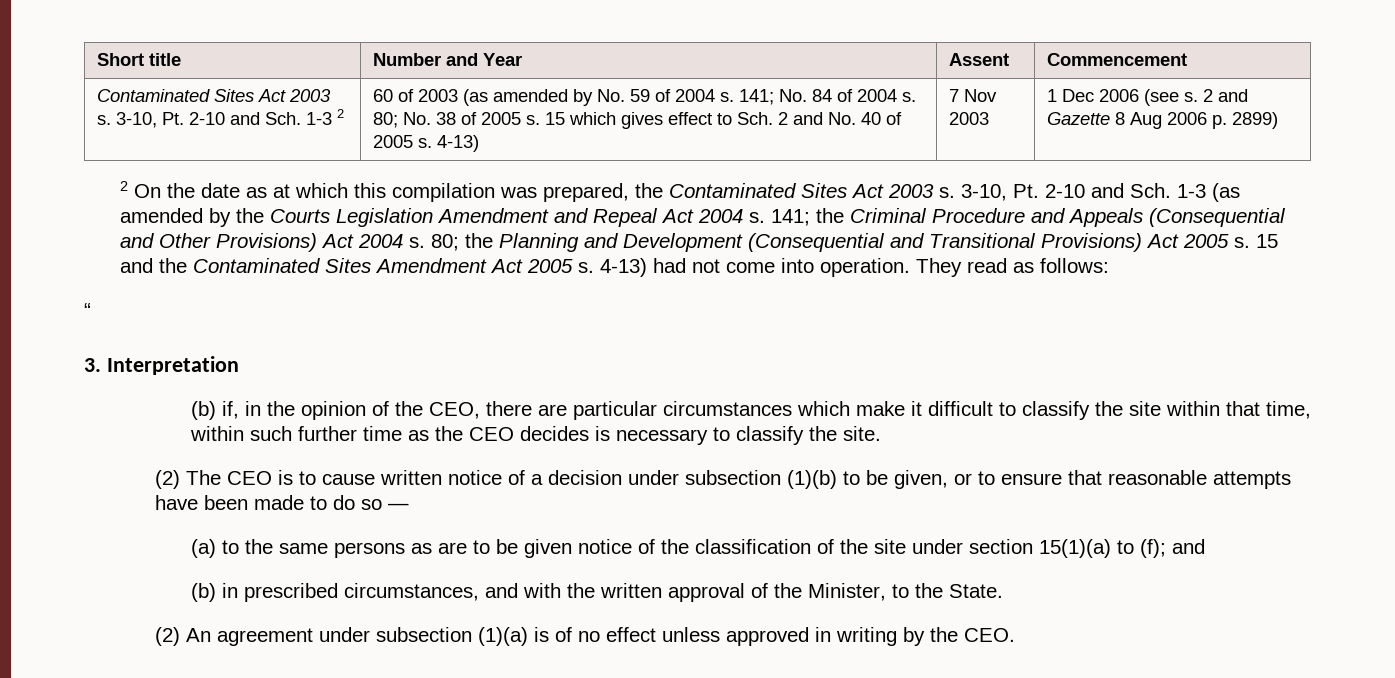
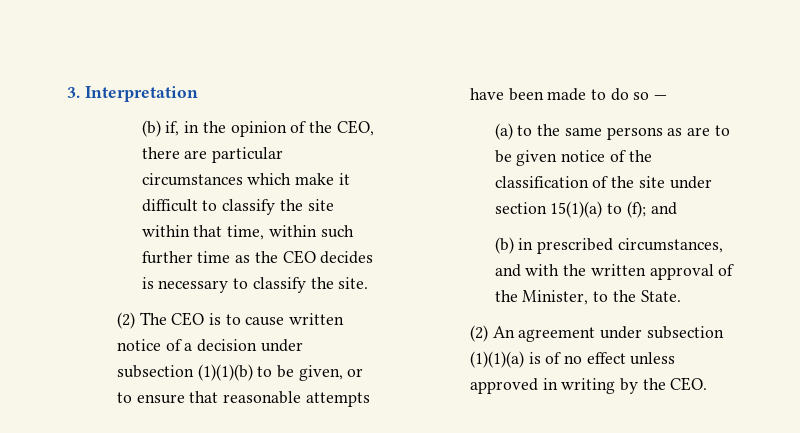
[96,53,181,66] [372,53,522,66] [948,53,1009,66] [1046,53,1187,66] [96,89,331,102] [96,109,344,128] [372,89,916,106] [372,112,902,129] [372,135,479,152] [948,89,997,102] [948,112,989,125] [1046,89,1248,106] [1046,112,1278,129] [119,181,1240,202] [119,208,1286,227] [119,233,1278,252] [119,258,1109,277] [84,303,91,317] Short title | Number and Year | Assent | Commencement // Contaminated Sites Act 2003 s. 3-10, Pt. 2-10 and Sch. 1-3 2 | 60 of 2003 (as amended by No. 59 of 2004 s. 141; No. 84 of 2004 s. 80; No. 38 of 2005 s. 15 which gives effect to Sch. 2 and No. 40 of 2005 s. 4-13) | 7 Nov 2003 | 1 Dec 2006 (see s. 2 and Gazette 8 Aug 2006 p. 2899) // 2 On the date as at which this compilation was prepared, the Contaminated Sites Act 2003 s. 3-10, Pt. 2-10 and Sch. 1-3 (as amended by the Courts Legislation Amendment and Repeal Act 2004 s. 141; the Criminal Procedure and Appeals (Consequential and Other Provisions) Act 2004 s. 80; the Planning and Development (Consequential and Transitional Provisions) Act 2005 s. 15 and the Contaminated Sites Amendment Act 2005 s. 4-13) had not come into operation. They read as follows: // “ // -> (67, 92) none
[787,470,838,489] (1)(b) -> [197,364,253,381] (1)(1)(b)
[478,627,529,646] (1)(a) -> [469,351,524,368] (1)(1)(a)

